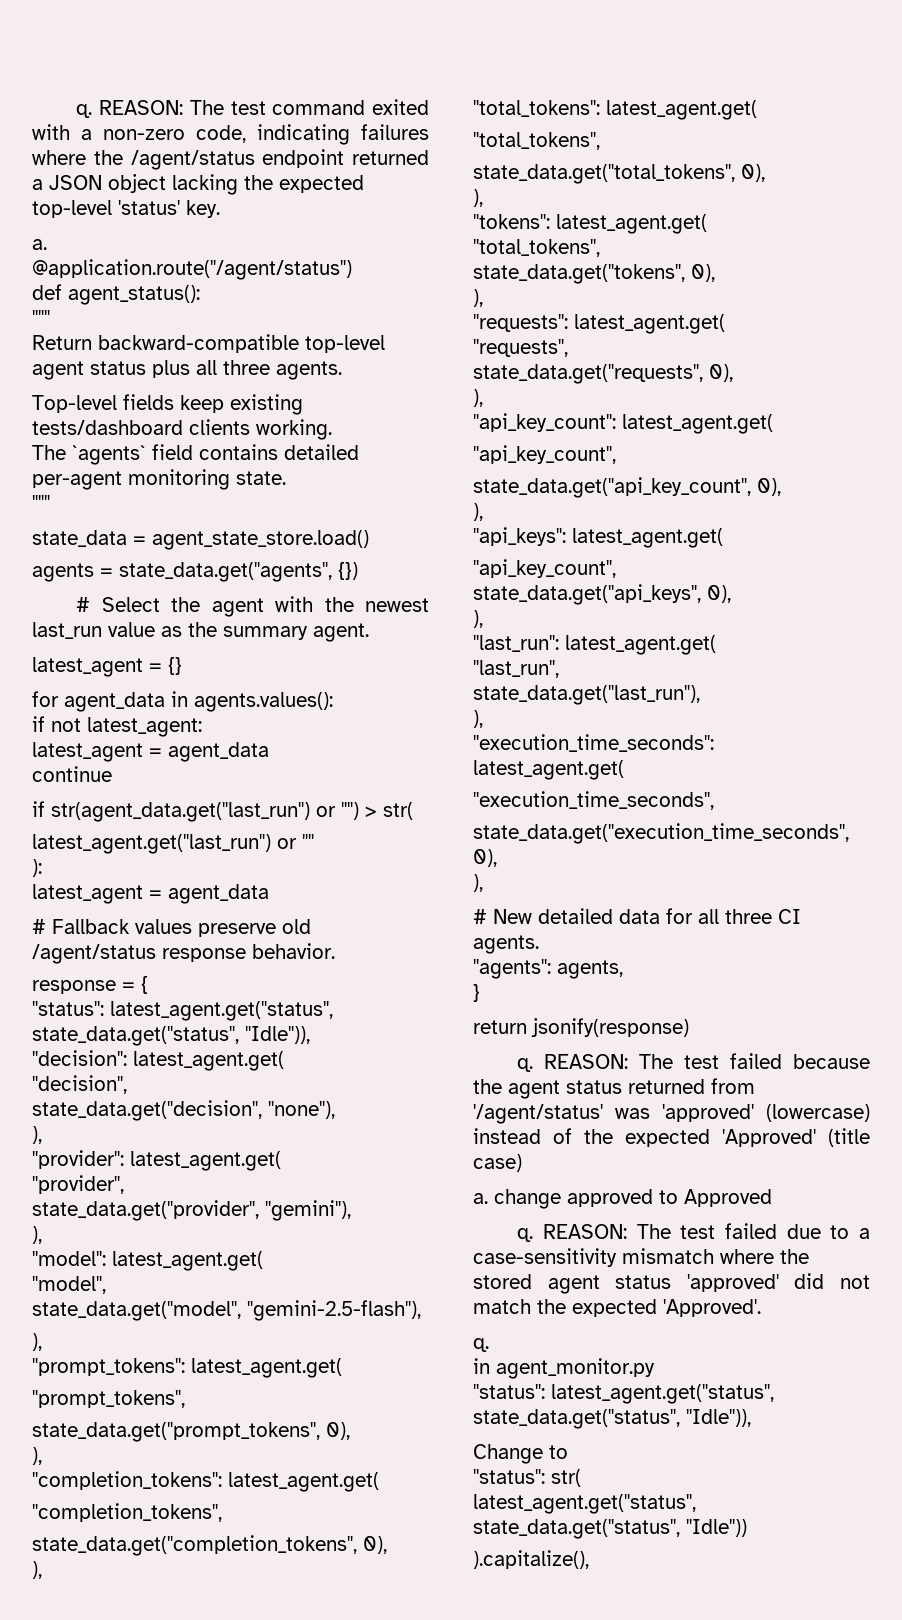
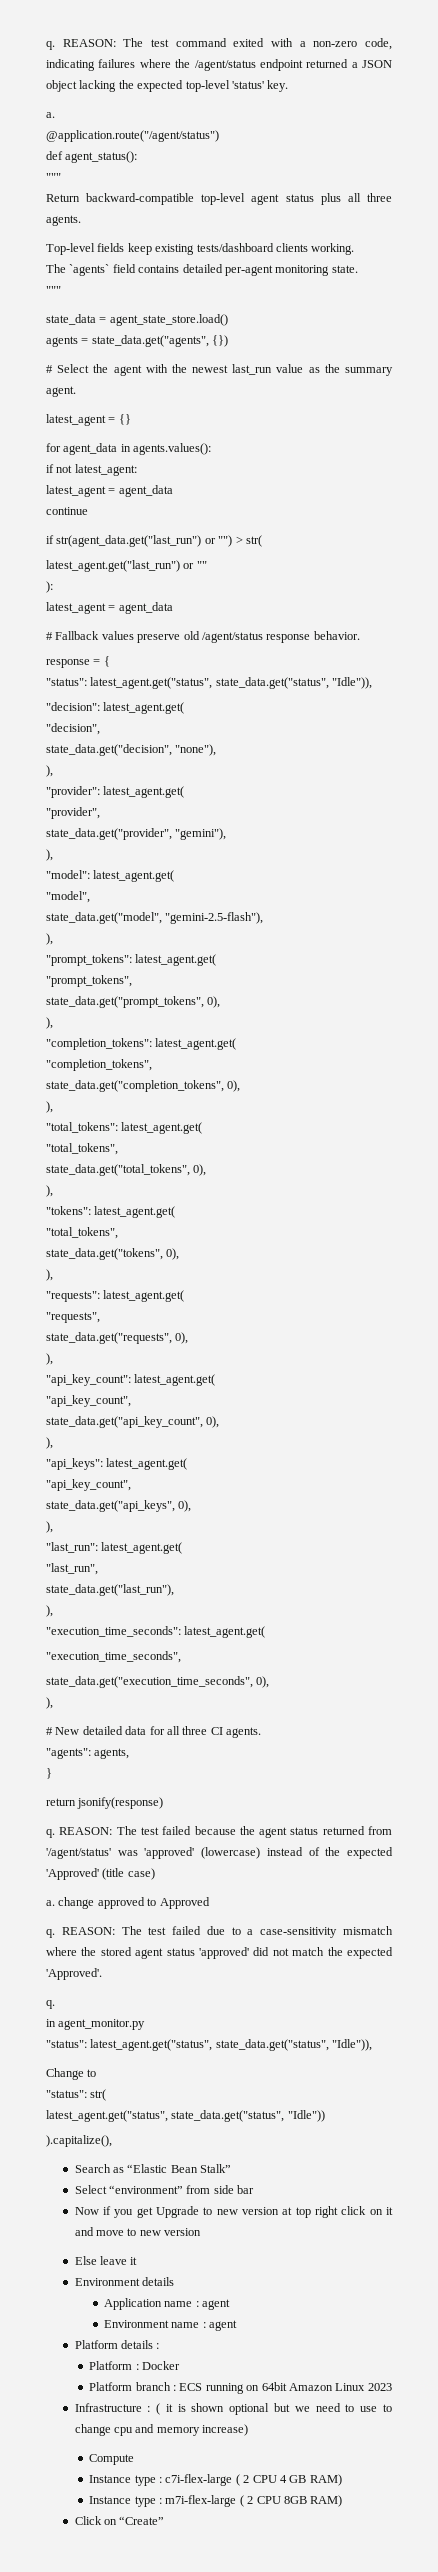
(589, 1559) none -> [74,2164,232,2173] [74,2185,255,2194] [74,2206,393,2218] [74,2227,202,2236] [74,2256,138,2265] [74,2277,174,2286] [104,2298,231,2310] [104,2320,238,2331] [74,2340,160,2349] [89,2361,181,2370] [89,2382,392,2394] [74,2403,392,2415] [74,2424,249,2436] [89,2454,135,2465] [89,2474,342,2486] [89,2495,343,2507] [74,2516,165,2525] // Search as “Elastic Bean Stalk” // Select “environment” from side bar // Now if you get Upgrade to new version at top right click on it and move to new version // Else leave it // Environment details // Application name : agent // Environment name : agent // Platform details : // Platform : Docker // Platform branch : ECS running on 64bit Amazon Linux 2023 // Infrastructure : ( it is shown optional but we need to use to change cpu and memory increase) // Compute // Instance type : c7i-flex-large ( 2 CPU 4 GB RAM) // Instance type : m7i-flex-large ( 2 CPU 8GB RAM) // Click on “Create”

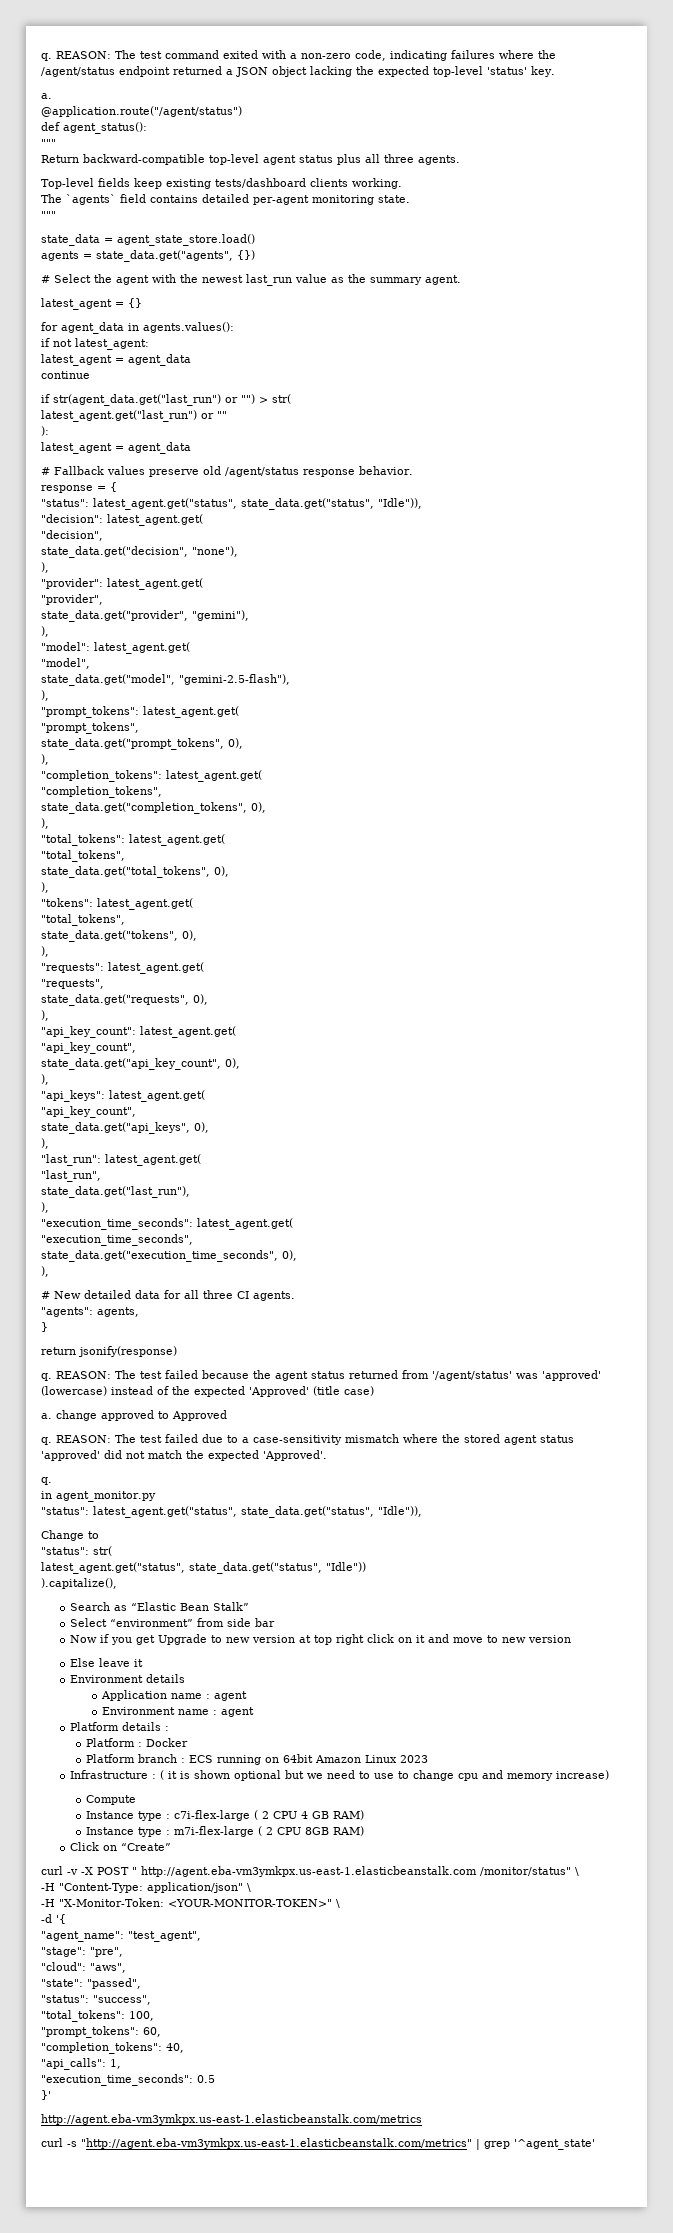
(165, 2520) none -> [41,1866,579,1877] [41,1882,251,1893] [41,1898,340,1908] [41,1914,66,1924] [41,1931,201,1942] [41,1947,123,1957] [41,1962,126,1973] [41,1978,141,1989] [41,1995,151,2005] [41,2010,154,2022] [41,2026,161,2038] [41,2042,184,2054] [41,2058,121,2070] [41,2074,215,2086] [41,2090,51,2100] [41,2114,422,2125] [41,2138,595,2150] // curl -v -X POST " http://agent.eba-vm3ymkpx.us-east-1.elasticbeanstalk.com /monitor/status" \ // -H "Content-Type: application/json" \ // -H "X-Monitor-Token: <YOUR-MONITOR-TOKEN>" \ // -d '{ // "agent_name": "test_agent", // "stage": "pre", // "cloud": "aws", // "state": "passed", // "status": "success", // "total_tokens": 100, // "prompt_tokens": 60, // "completion_tokens": 40, // "api_calls": 1, // "execution_time_seconds": 0.5 // }' // http://agent.eba-vm3ymkpx.us-east-1.elasticbeanstalk.com/metrics // curl -s "http://agent.eba-vm3ymkpx.us-east-1.elasticbeanstalk.com/metrics" | grep '^agent_state'

